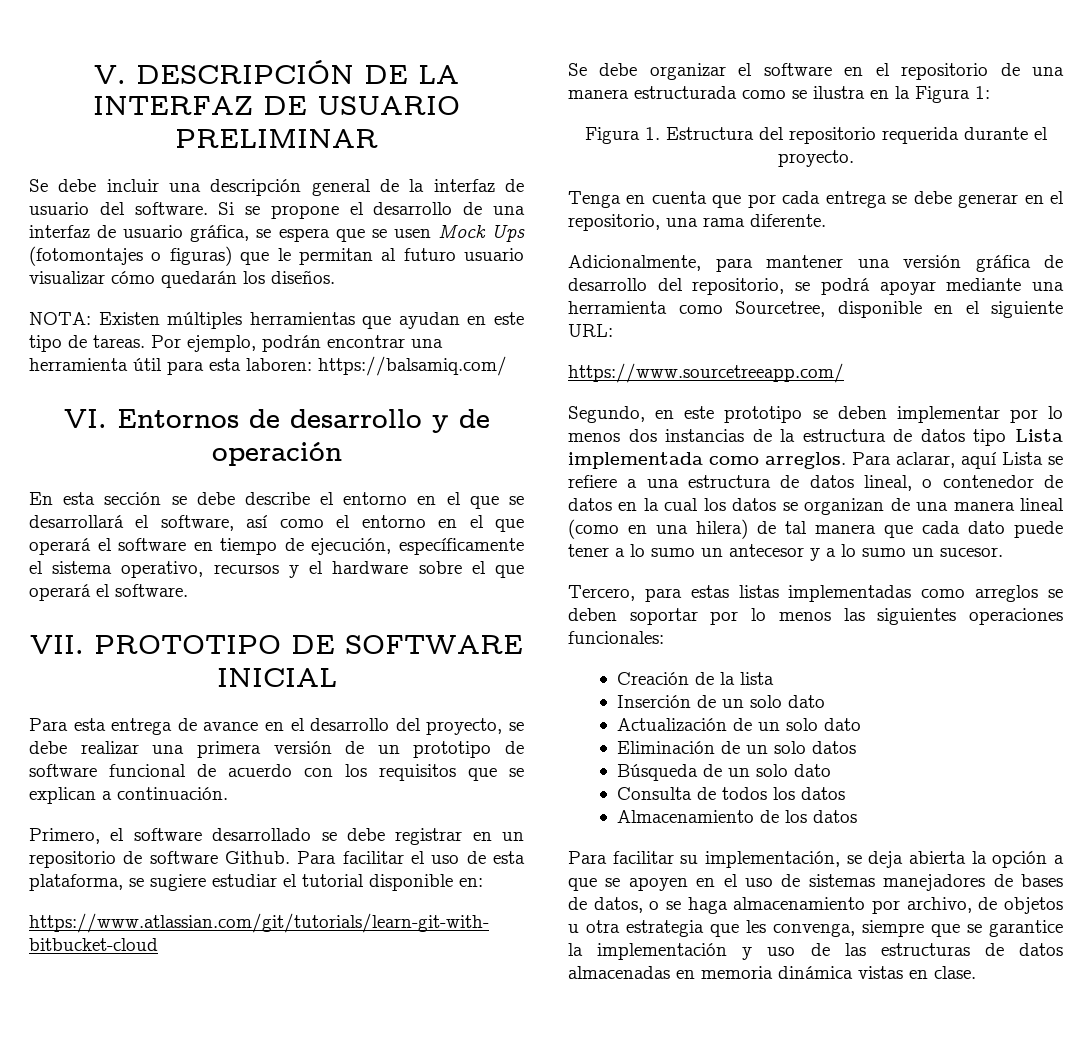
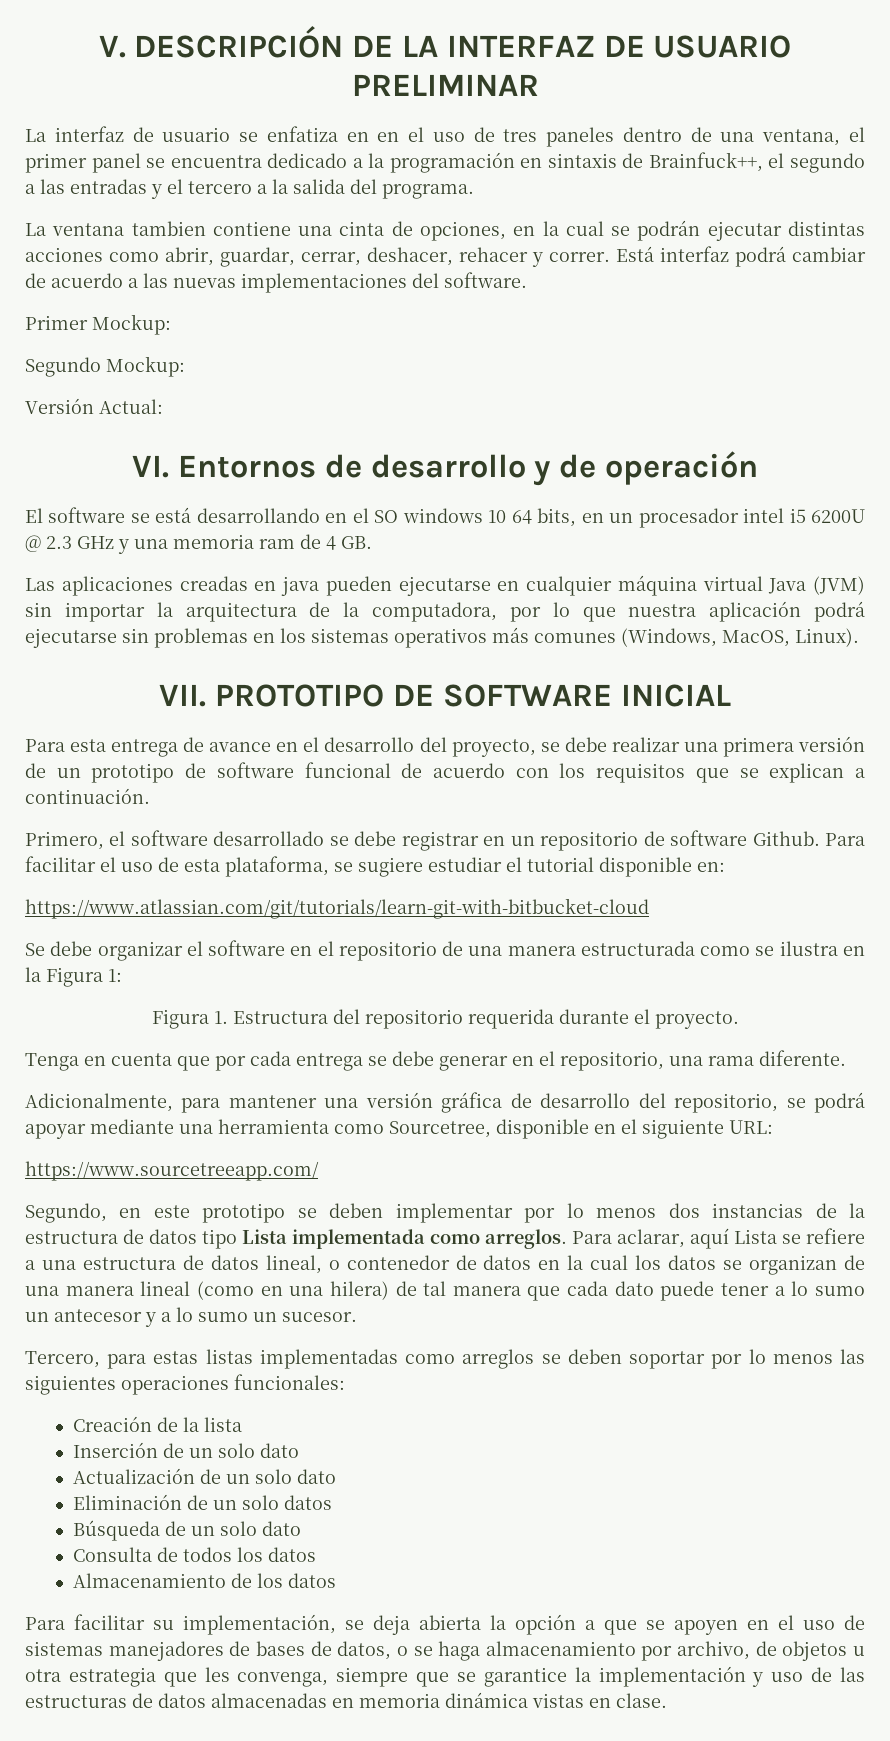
[29,179,524,196] [29,202,525,219] [29,224,526,242] [29,246,524,266] [29,270,335,288] [29,312,524,329] [29,335,443,352] [29,356,507,376] Se debe incluir una descripción general de la interfaz de usuario del software. Si se propone el desarrollo de una interfaz de usuario gráfica, se espera que se usen Mock Ups (fotomontajes o figuras) que le permitan al futuro usuario visualizar cómo quedarán los diseños. // NOTA: Existen múltiples herramientas que ayudan en este tipo de tareas. Por ejemplo, podrán encontrar una herramienta útil para esta laboren: https://balsamiq.com/ -> [25,126,865,147] [25,152,866,173] [25,179,474,199] [25,220,866,241] [25,246,866,267] [25,272,527,293] [25,314,171,335] [25,356,185,377] [25,398,163,414] La interfaz de usuario se enfatiza en en el uso de tres paneles dentro de una ventana, el primer panel se encuentra dedicado a la programación en sintaxis de Brainfuck++, el segundo a las entradas y el tercero a la salida del programa. // La ventana tambien contiene una cinta de opciones, en la cual se podrán ejecutar distintas acciones como abrir, guardar, cerrar, deshacer, rehacer y correr. Está interfaz podrá cambiar de acuerdo a las nuevas implementaciones del software. // Primer Mockup: // Segundo Mockup: // Versión Actual:
[29,492,524,509] [29,515,525,532] [29,538,524,555] [29,561,524,578] [29,584,188,601] En esta sección se debe describe el entorno en el que se desarrollará el software, así como el entorno en el que operará el software en tiempo de ejecución, específicamente el sistema operativo, recursos y el hardware sobre el que operará el software. -> [25,507,866,528] [25,534,372,554] [25,575,865,596] [25,601,866,622] [25,627,859,648] El software se está desarrollando en el SO windows 10 64 bits, en un procesador intel i5 6200U @ 2.3 GHz y una memoria ram de 4 GB. // Las aplicaciones creadas en java pueden ejecutarse en cualquier máquina virtual Java (JVM) sin importar la arquitectura de la computadora, por lo que nuestra aplicación podrá ejecutarse sin problemas en los sistemas operativos más comunes (Windows, MacOS, Linux).

